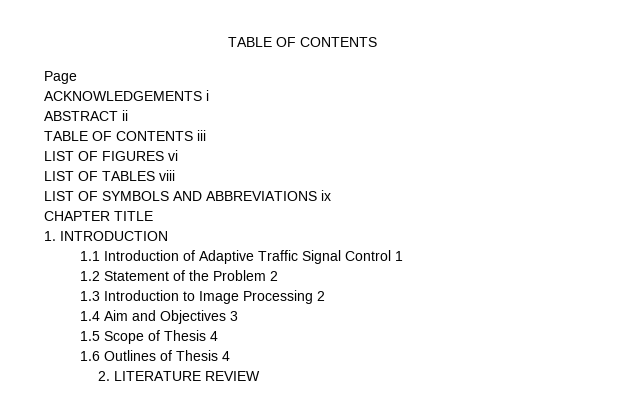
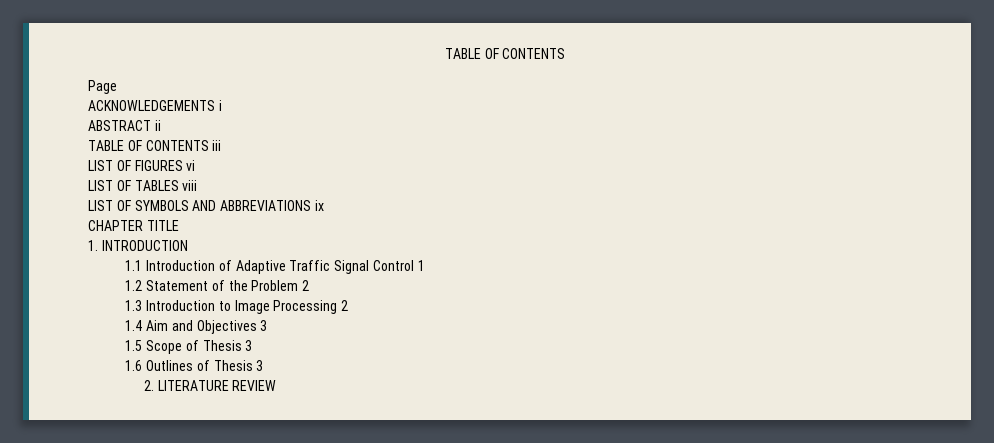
[210,331,219,341] 4 -> [245,340,253,351] 3
[222,351,231,361] 4 -> [256,360,264,371] 3

